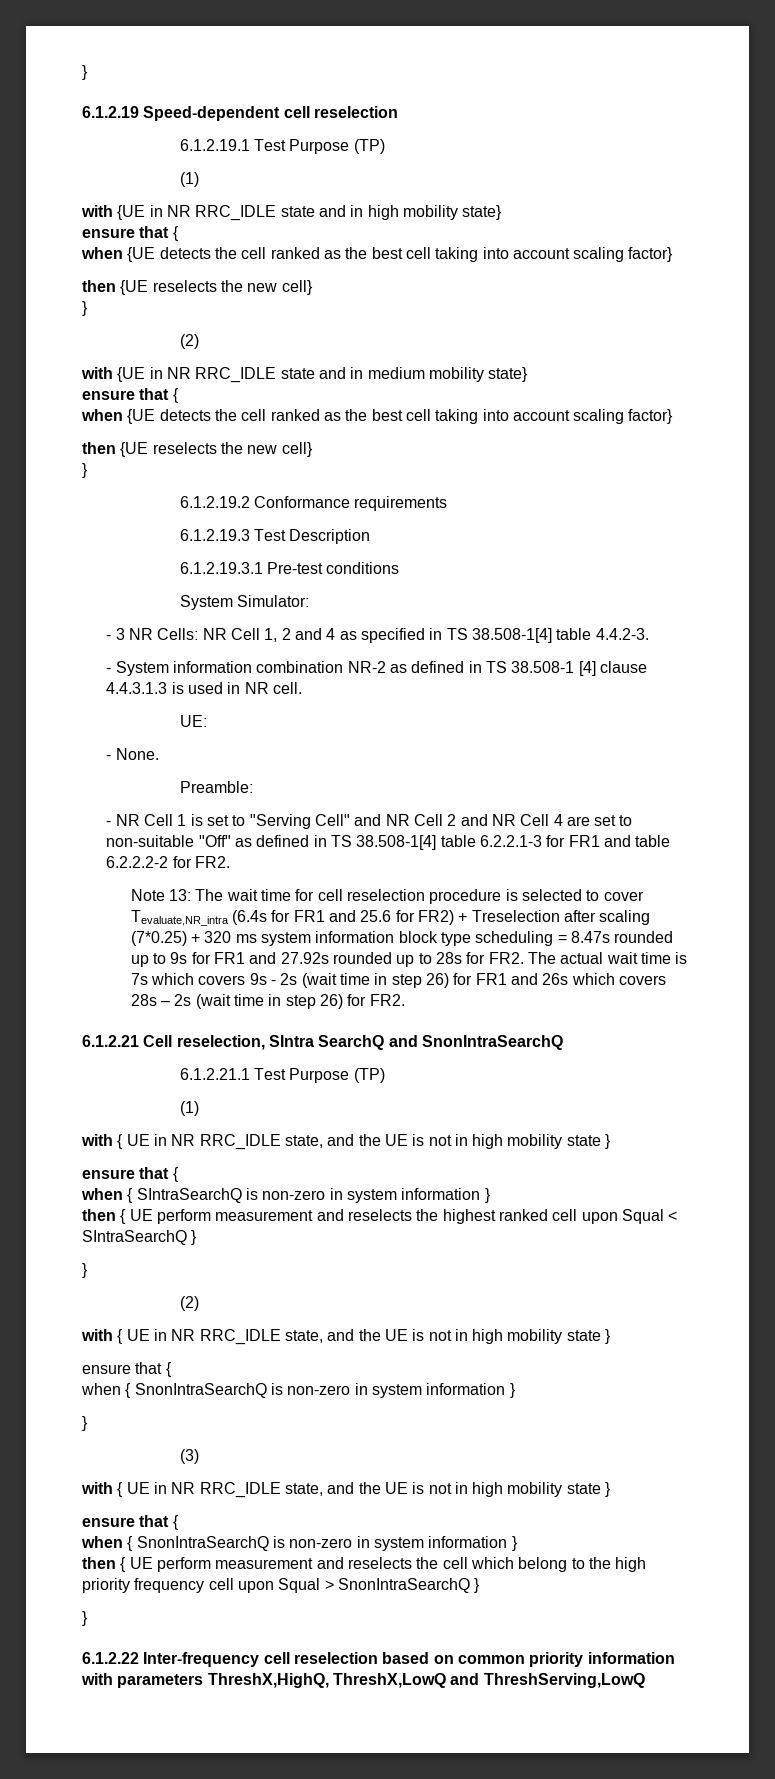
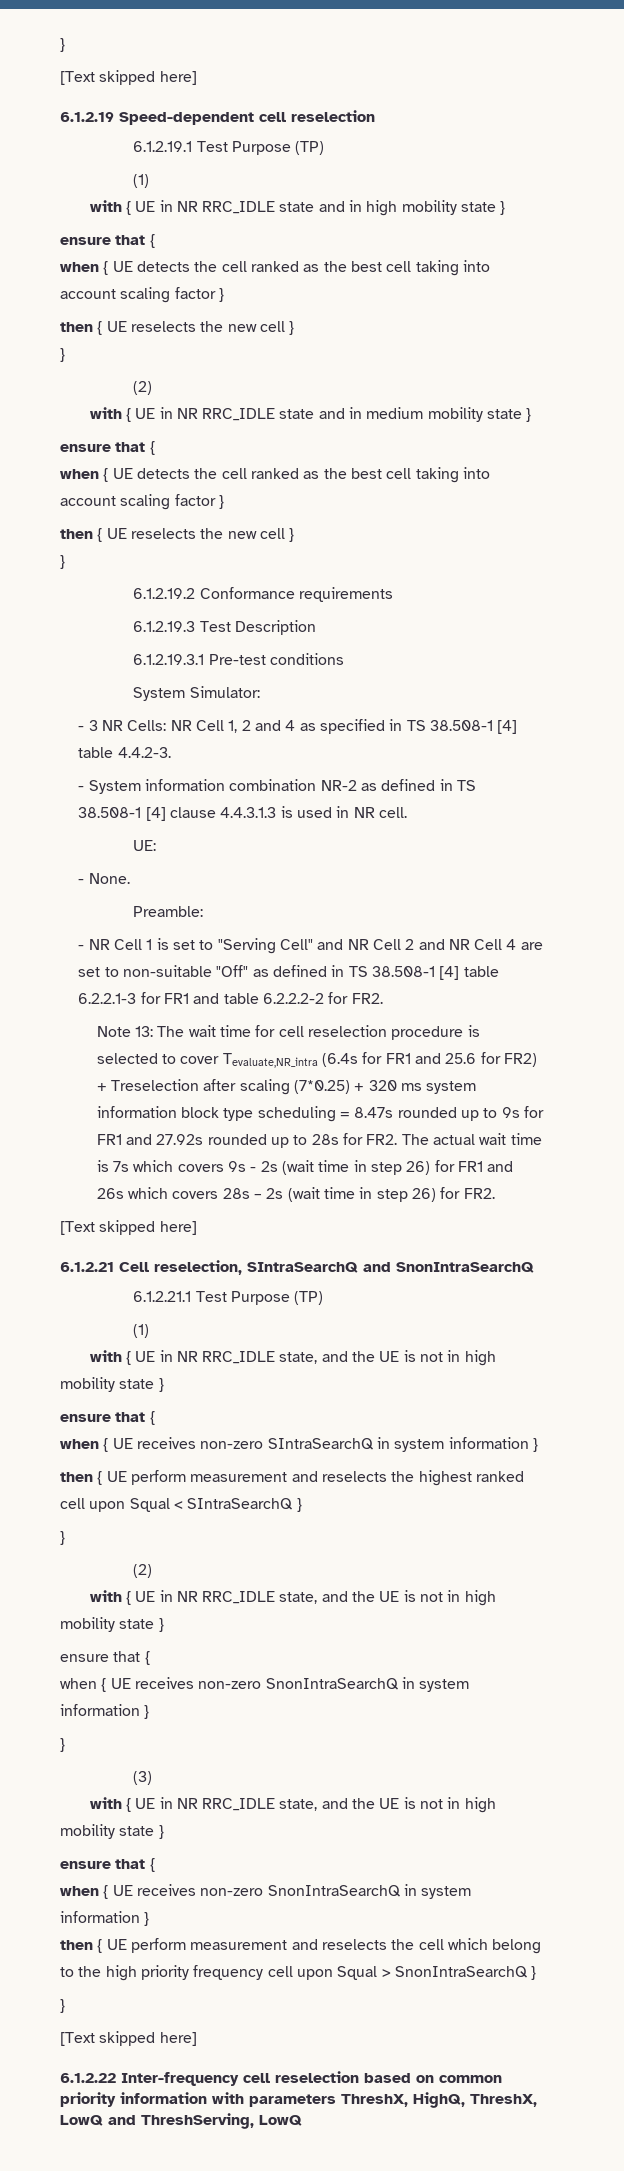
[82,65,88,80] } -> [60,38,65,52] [60,70,197,85] } // [Text skipped here]
[117,205,146,220] {UE -> [125,201,156,215] { UE
[462,205,503,220] [82,226,179,241] [81,247,156,262] state} // ensure that { // when {UE -> [461,201,506,215] [60,234,155,248] [60,261,133,275] state } // ensure that { // when { UE
[628,247,674,262] [82,280,313,295] [82,301,88,316] [179,334,199,349] [81,367,146,382] factor} // then {UE reselects the new cell} // } // (2) // with {UE -> [174,287,224,302] [60,321,295,335] [60,348,65,362] [133,381,153,395] [89,407,156,422] factor } // then { UE reselects the new cell } // } // (2) // with { UE
[488,367,529,382] [82,388,179,403] [81,409,156,424] state} // ensure that { // when {UE -> [487,408,532,422] [60,441,155,455] [60,468,133,482] state } // ensure that { // when { UE
[628,409,674,424] [82,442,313,457] factor} // then {UE reselects the new cell} -> [174,494,224,509] [60,528,295,542] factor } // then { UE reselects the new cell }
[471,628,552,643] 38.508-1[4] -> [429,720,518,734] 38.508-1 [4]
[356,835,437,850] 38.508-1[4] -> [371,966,460,980] 38.508-1 [4]
(405, 1000) none -> [60,1220,197,1235] // [Text skipped here]
[268,1035,385,1050] SIntra SearchQ -> [247,1262,358,1273] SIntraSearchQ
[136,1188,326,1203] SIntraSearchQ is non-zero -> [112,1437,374,1450] UE receives non-zero SIntraSearchQ
[134,1383,351,1398] SnonIntraSearchQ is non-zero -> [110,1677,399,1690] UE receives non-zero SnonIntraSearchQ
[136,1536,353,1551] SnonIntraSearchQ is non-zero -> [112,1884,401,1897] UE receives non-zero SnonIntraSearchQ
(88, 1618) none -> [60,2031,197,2046] // [Text skipped here]
[207,1673,645,1688] ThreshX,HighQ, ThreshX,LowQ and ThreshServing,LowQ -> [341,2092,537,2108] [60,2113,302,2129] ThreshX, HighQ, ThreshX, LowQ and ThreshServing, LowQ

